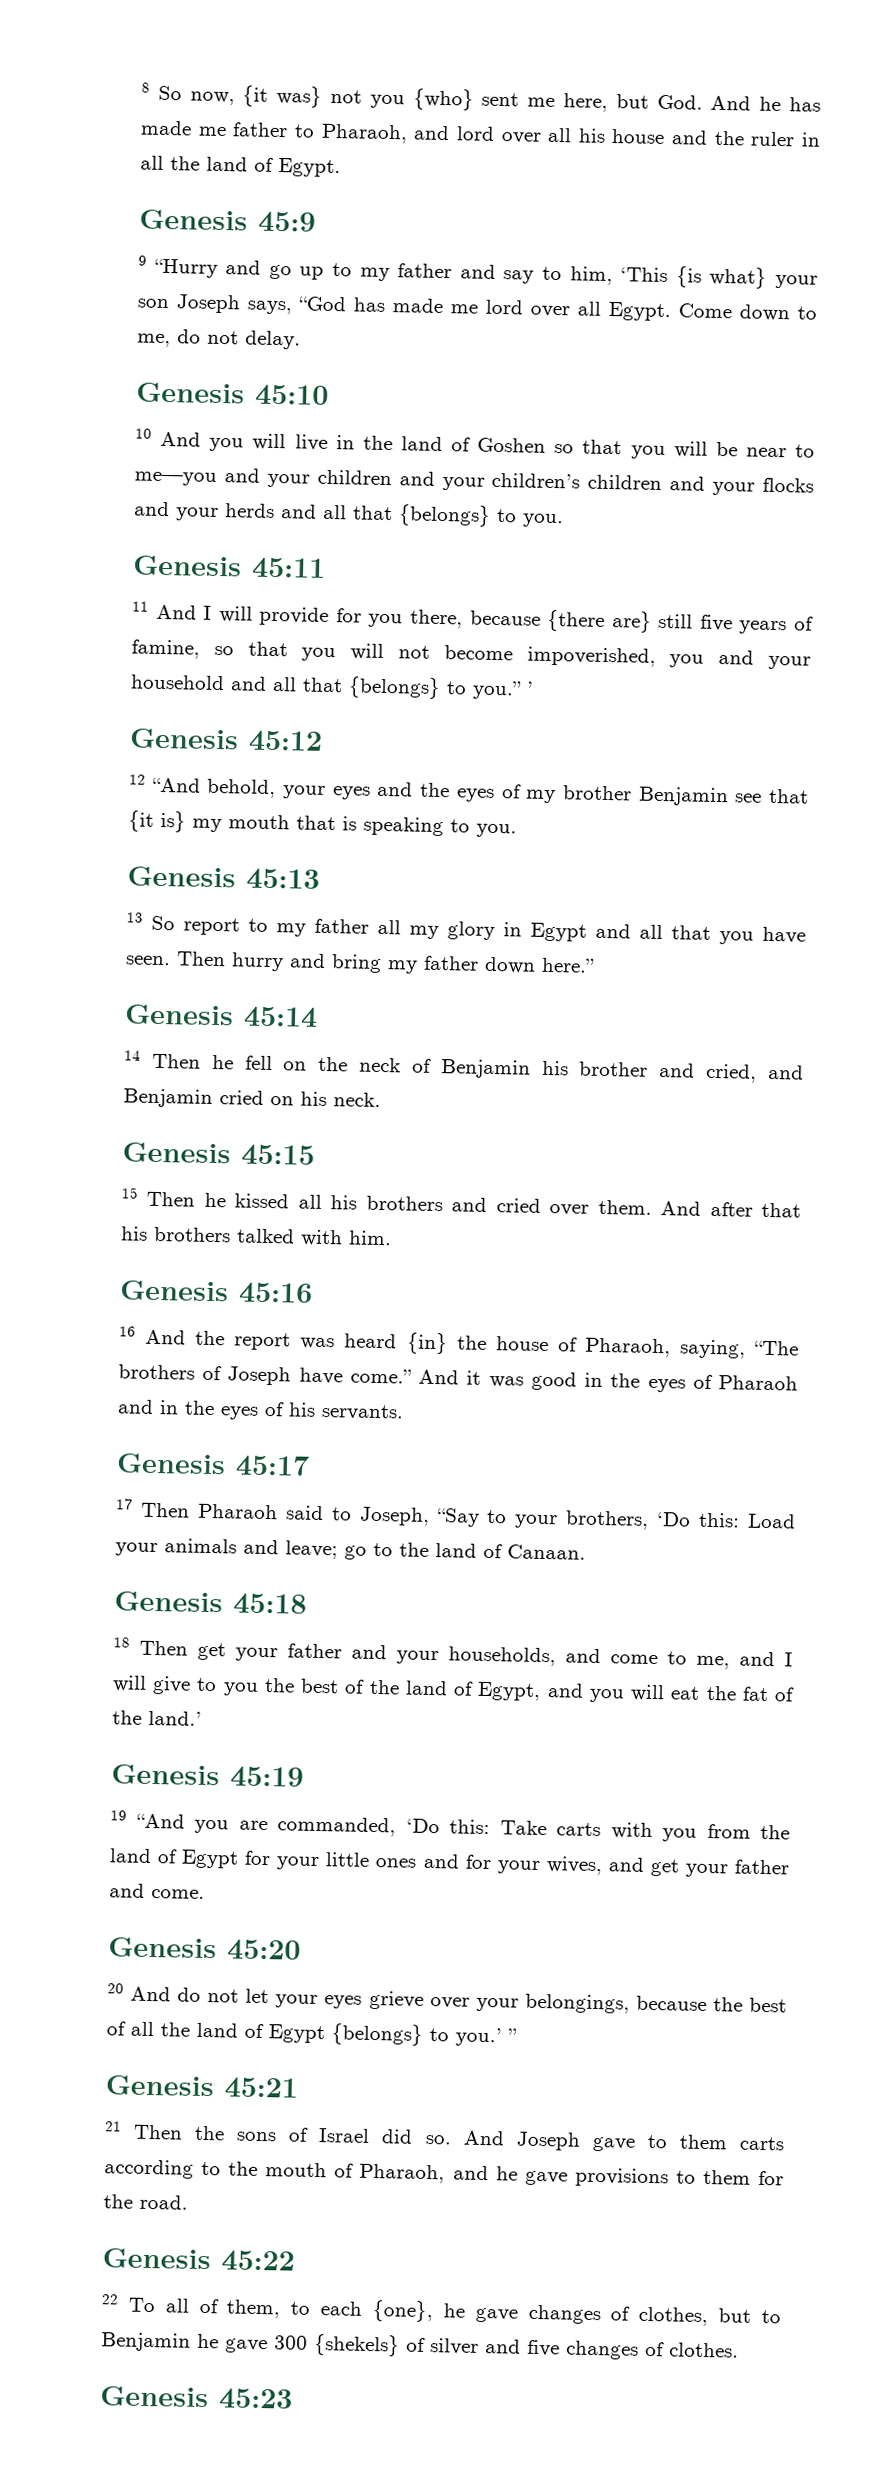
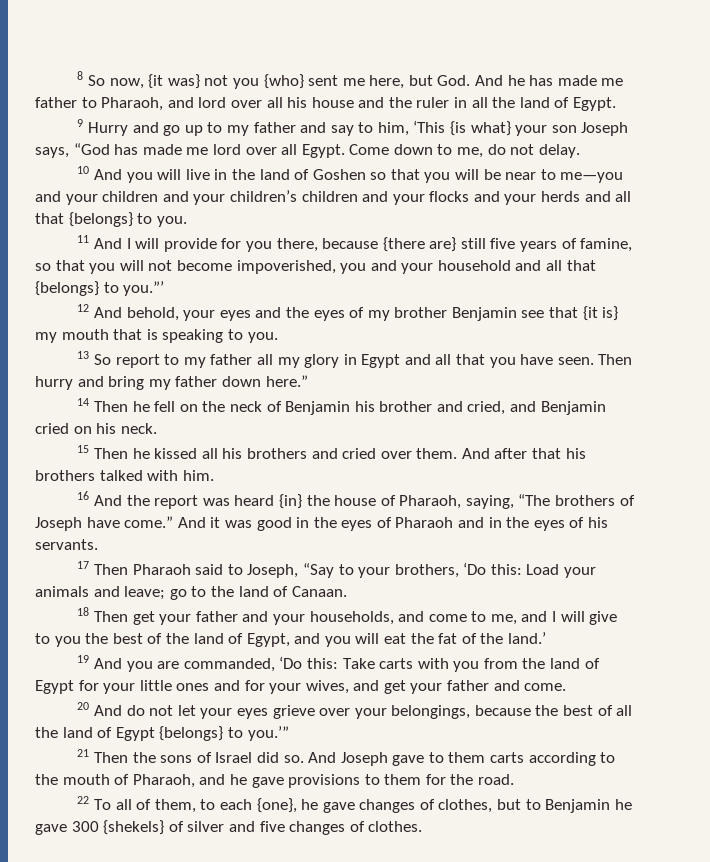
[139,209,316,233] // Genesis 45:9 -> (617, 104) none
[153,258,218,278] “Hurry -> [87,122,128,136] Hurry
[136,382,329,406] // Genesis 45:10 -> (580, 151) none
[133,555,326,579] // Genesis 45:11 -> (187, 221) none
[472,680,534,700] [129,728,323,752] you.” ’ // Genesis 45:12 -> [123,281,165,296] you.”’
[151,777,201,793] “And -> [93,307,122,318] And
[127,866,320,890] // Genesis 45:13 -> (278, 337) none
[124,1004,318,1028] // Genesis 45:14 -> (308, 381) none
[122,1142,315,1166] // Genesis 45:15 -> (157, 428) none
[119,1280,313,1304] // Genesis 45:16 -> (214, 475) none
[116,1453,310,1477] // Genesis 45:17 -> (98, 544) none
[114,1591,307,1615] // Genesis 45:18 -> (347, 591) none
[111,1764,304,1788] // Genesis 45:19 -> (547, 638) none
[135,1813,185,1829] “And -> [93,658,122,669] And
[108,1937,301,1961] // Genesis 45:20 -> (567, 687) none
[455,2027,517,2047] [105,2075,298,2099] you.’ ” // Genesis 45:21 -> [247,726,289,741] you.’”
[102,2248,295,2272] // Genesis 45:22 -> (515, 779) none
[100,2386,293,2410] // Genesis 45:23 -> (423, 826) none

